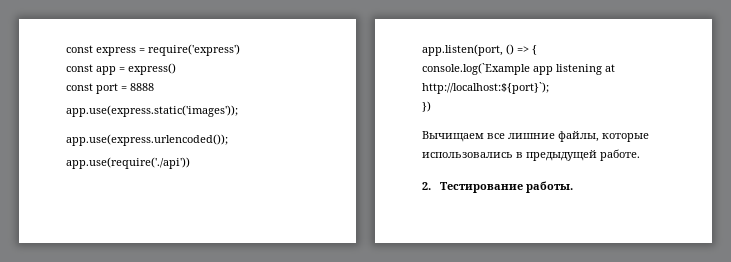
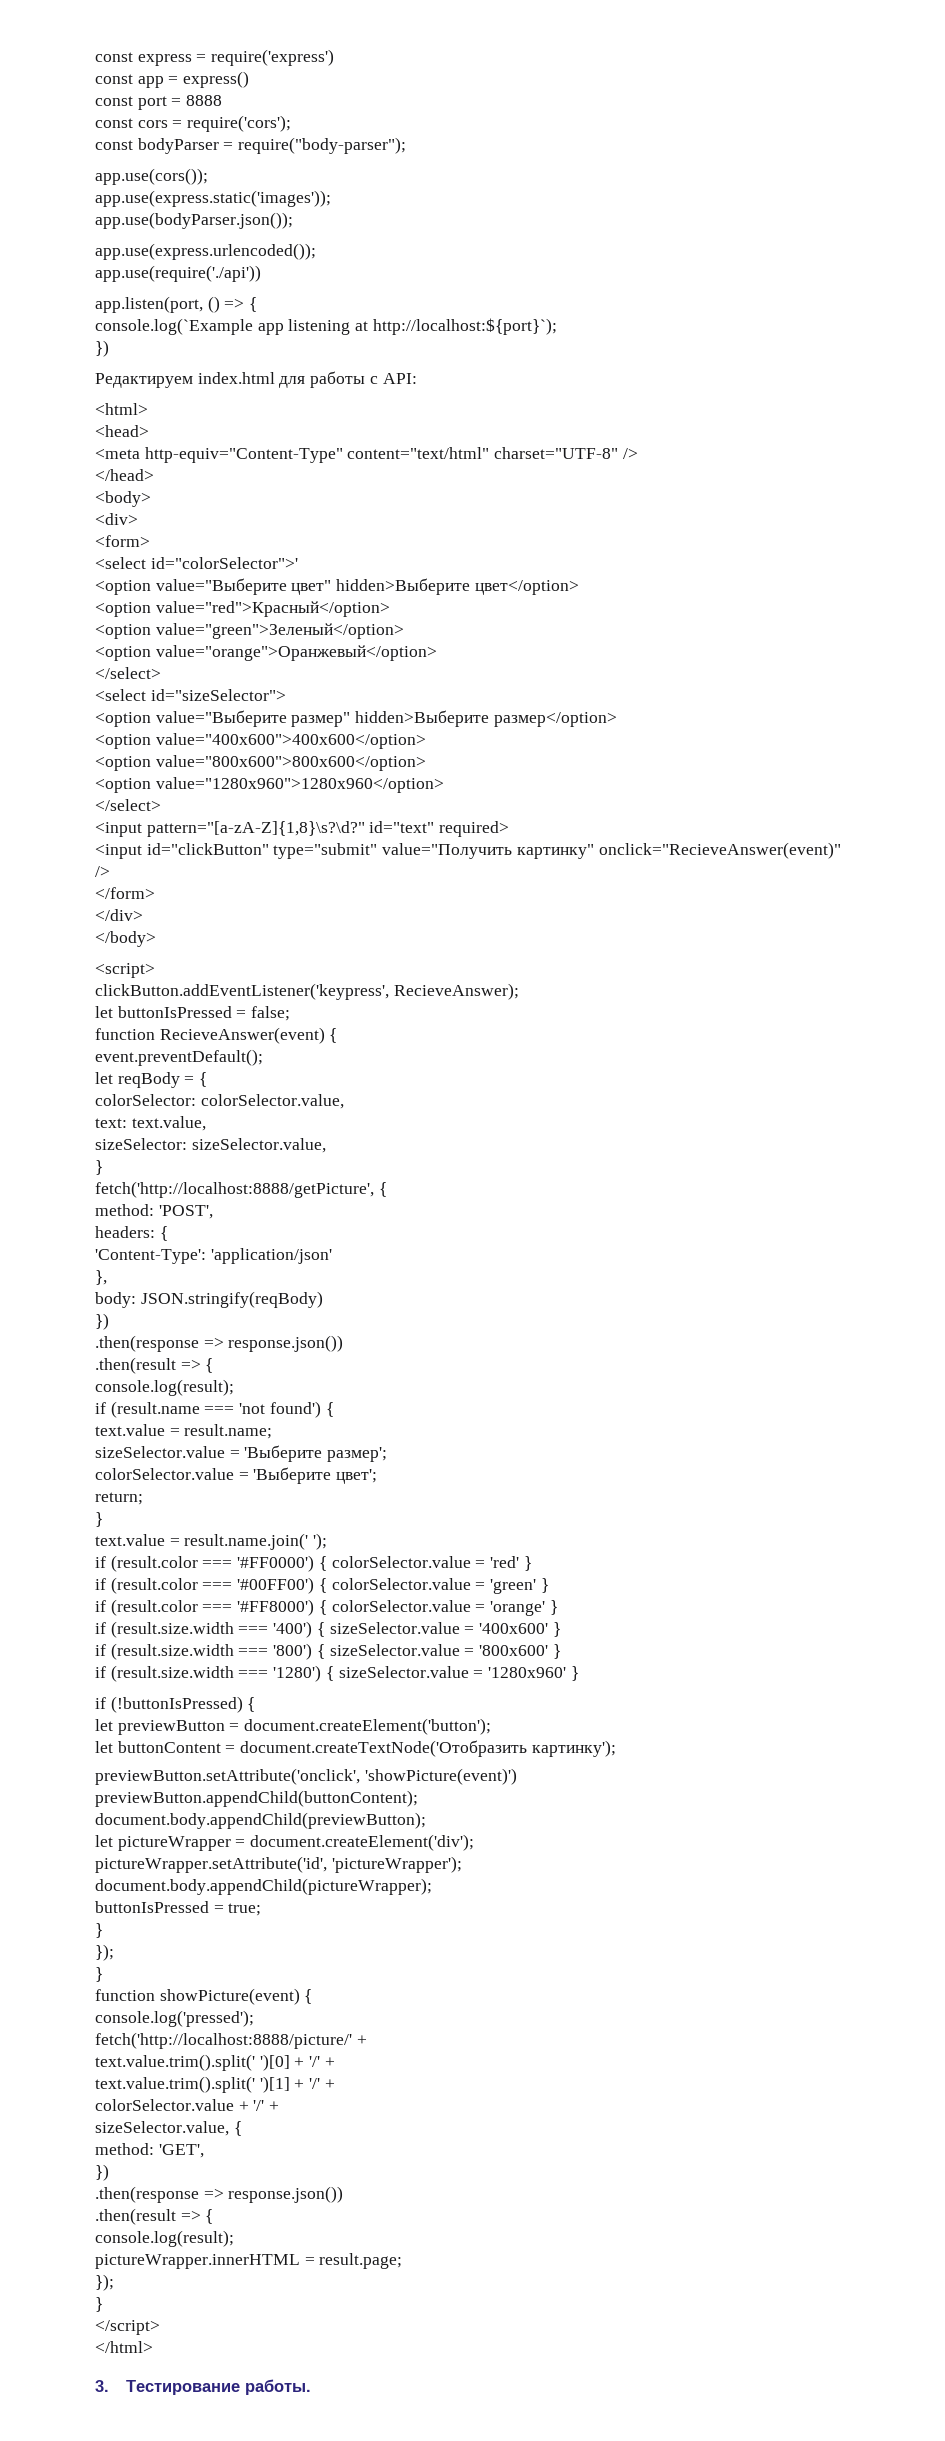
(154, 87) none -> [95,115,292,132] [95,137,407,154] [95,168,208,185] // const cors = require('cors'); // const bodyParser = require("body-parser"); // app.use(cors());
(238, 111) none -> [95,212,293,229] // app.use(bodyParser.json());
[422,131,649,142] [422,149,640,161] [422,182,431,190] Вычищаем все лишние файлы, которые использовались в предыдущей работе. // 2. -> [95,371,417,388] [95,403,148,415] [95,425,149,437] [95,447,638,463] [95,469,154,481] [95,491,151,507] [95,513,138,525] [95,535,150,547] [95,557,298,569] [95,578,579,595] [95,601,390,617] [95,623,404,639] [95,645,437,661] [95,667,161,679] [95,689,286,701] [95,710,617,727] [95,733,426,749] [95,755,426,771] [95,777,444,793] [95,799,161,811] [95,821,510,837] [95,842,841,859] [95,866,110,877] [95,887,155,899] [95,909,143,921] [95,931,156,947] [95,963,155,978] [95,983,519,1000] [95,1006,291,1021] [95,1027,338,1044] [95,1049,263,1066] [95,1072,208,1088] [95,1094,344,1109] [95,1116,206,1131] [95,1138,326,1153] [95,1160,103,1175] [95,1181,387,1198] [95,1204,213,1219] [95,1226,168,1241] [95,1248,332,1264] [95,1270,107,1285] [95,1291,323,1308] [95,1313,109,1330] [95,1335,344,1352] [95,1357,214,1374] [95,1379,234,1396] [95,1401,334,1418] [95,1424,273,1439] [95,1445,388,1462] [95,1467,378,1484] [95,1492,143,1505] [95,1512,103,1527] [95,1533,328,1550] [95,1555,532,1572] [95,1577,549,1594] [95,1599,558,1616] [95,1621,561,1638] [95,1643,561,1660] [95,1665,579,1682] [95,1696,256,1713] [95,1718,492,1735] [95,1740,616,1757] [95,1768,517,1785] [95,1790,418,1807] [95,1812,426,1829] [95,1834,475,1851] [95,1856,462,1873] [95,1878,432,1895] [95,1901,262,1916] [95,1923,103,1938] [95,1944,114,1961] [95,1967,103,1982] [95,1988,313,2005] [95,2010,254,2027] [95,2032,367,2049] [95,2054,335,2071] [95,2076,335,2093] [95,2099,280,2111] [95,2121,242,2136] [95,2143,204,2158] [95,2164,109,2181] [95,2186,344,2203] [95,2208,214,2225] [95,2230,234,2247] [95,2253,403,2269] [95,2274,114,2291] [95,2297,103,2312] [95,2320,160,2335] [95,2341,153,2353] [95,2380,109,2392] Редактируем index.html для работы с API: // <html> // <head> // <meta http-equiv="Content-Type" content="text/html" charset="UTF-8" /> // </head> // <body> // <div> // <form> // <select id="colorSelector">' // <option value="Выберите цвет" hidden>Выберите цвет</option> // <option value="red">Красный</option> // <option value="green">Зеленый</option> // <option value="orange">Оранжевый</option> // </select> // <select id="sizeSelector"> // <option value="Выберите размер" hidden>Выберите размер</option> // <option value="400x600">400x600</option> // <option value="800x600">800x600</option> // <option value="1280x960">1280x960</option> // </select> // <input pattern="[a-zA-Z]{1,8}\s?\d?" id="text" required> // <input id="clickButton" type="submit" value="Получить картинку" onclick="RecieveAnswer(event)" /> // </form> // </div> // </body> // <script> // clickButton.addEventListener('keypress', RecieveAnswer); // let buttonIsPressed = false; // function RecieveAnswer(event) { // event.preventDefault(); // let reqBody = { // colorSelector: colorSelector.value, // text: text.value, // sizeSelector: sizeSelector.value, // } // fetch('http://localhost:8888/getPicture', { // method: 'POST', // headers: { // 'Content-Type': 'application/json' // }, // body: JSON.stringify(reqBody) // }) // .then(response => response.json()) // .then(result => { // console.log(result); // if (result.name === 'not found') { // text.value = result.name; // sizeSelector.value = 'Выберите размер'; // colorSelector.value = 'Выберите цвет'; // return; // } // text.value = result.name.join(' '); // if (result.color === '#FF0000') { colorSelector.value = 'red' } // if (result.color === '#00FF00') { colorSelector.value = 'green' } // if (result.color === '#FF8000') { colorSelector.value = 'orange' } // if (result.size.width === '400') { sizeSelector.value = '400x600' } // if (result.size.width === '800') { sizeSelector.value = '800x600' } // if (result.size.width === '1280') { sizeSelector.value = '1280x960' } // if (!buttonIsPressed) { // let previewButton = document.createElement('button'); // let buttonContent = document.createTextNode('Отобразить картинку'); // previewButton.setAttribute('onclick', 'showPicture(event)') // previewButton.appendChild(buttonContent); // document.body.appendChild(previewButton); // let pictureWrapper = document.createElement('div'); // pictureWrapper.setAttribute('id', 'pictureWrapper'); // document.body.appendChild(pictureWrapper); // buttonIsPressed = true; // } // }); // } // function showPicture(event) { // console.log('pressed'); // fetch('http://localhost:8888/picture/' + // text.value.trim().split(' ')[0] + '/' + // text.value.trim().split(' ')[1] + '/' + // colorSelector.value + '/' + // sizeSelector.value, { // method: 'GET', // }) // .then(response => response.json()) // .then(result => { // console.log(result); // pictureWrapper.innerHTML = result.page; // }); // } // </script> // </html> // 3.

